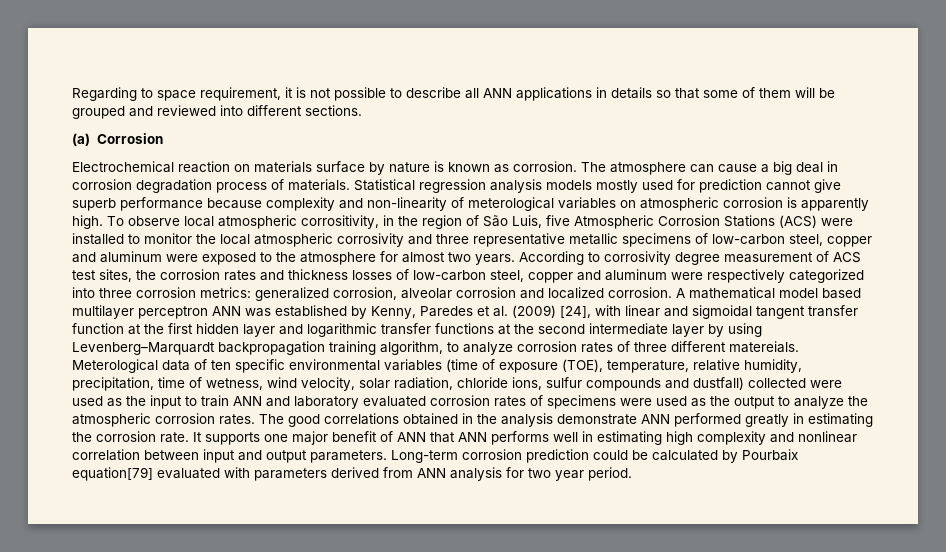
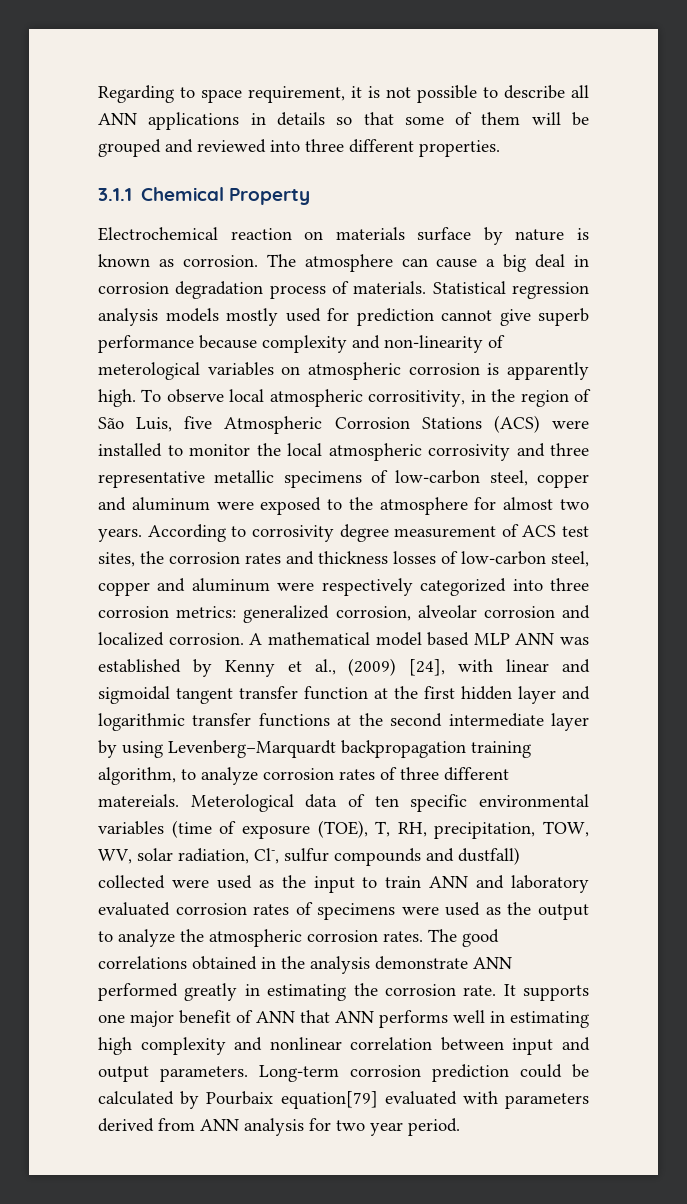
[247,105,362,116] [72,133,163,146] different sections. // (a) Corrosion -> [305,139,500,157] [98,187,311,205] three different properties. // 3.1.1 Chemical Property
[72,305,208,319] multilayer perceptron -> [473,633,510,645] MLP
[371,306,508,319] Kenny, Paredes et al. -> [224,659,336,677] Kenny et al.,
[607,359,802,373] [72,377,542,391] temperature, relative humidity, precipitation, time of wetness, wind velocity, solar radiation, chloride ions, -> [375,821,589,839] [98,848,279,864] T, RH, precipitation, TOW, WV, solar radiation, Cl-,

